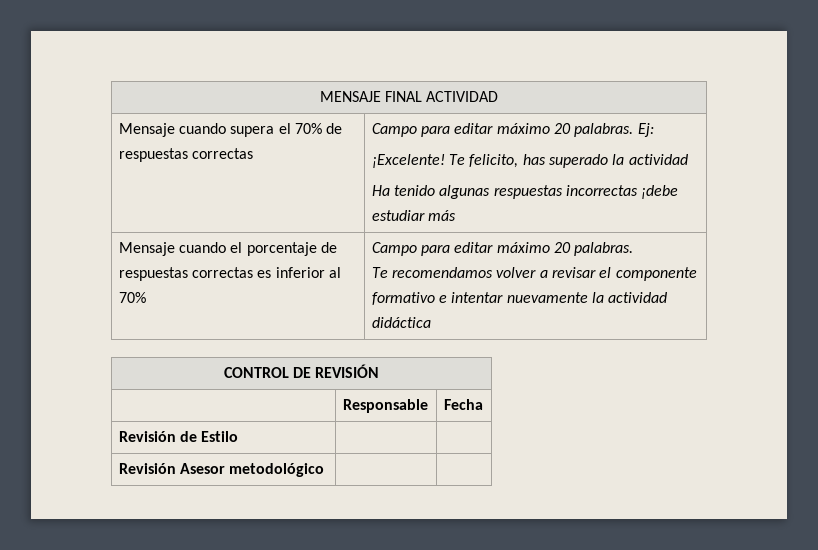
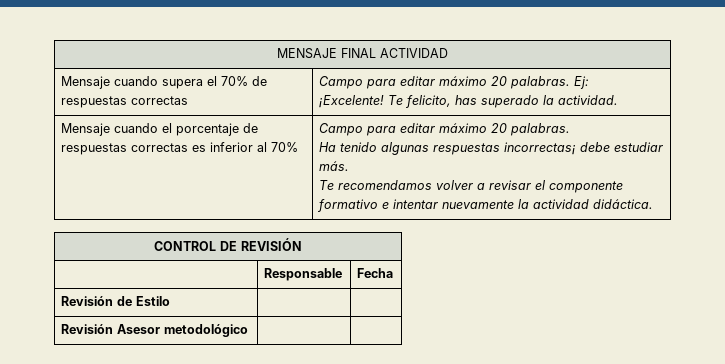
[628,154,688,165] [371,185,679,199] [371,210,456,221] actividad // Ha tenido algunas respuestas incorrectas ¡debe estudiar más -> [558,95,619,105] actividad.
(634, 249) none -> [319,142,664,155] [319,161,350,171] // Ha tenido algunas respuestas incorrectas¡ debe estudiar más.
[371,317,431,328] didáctica -> [593,199,654,209] didáctica.

